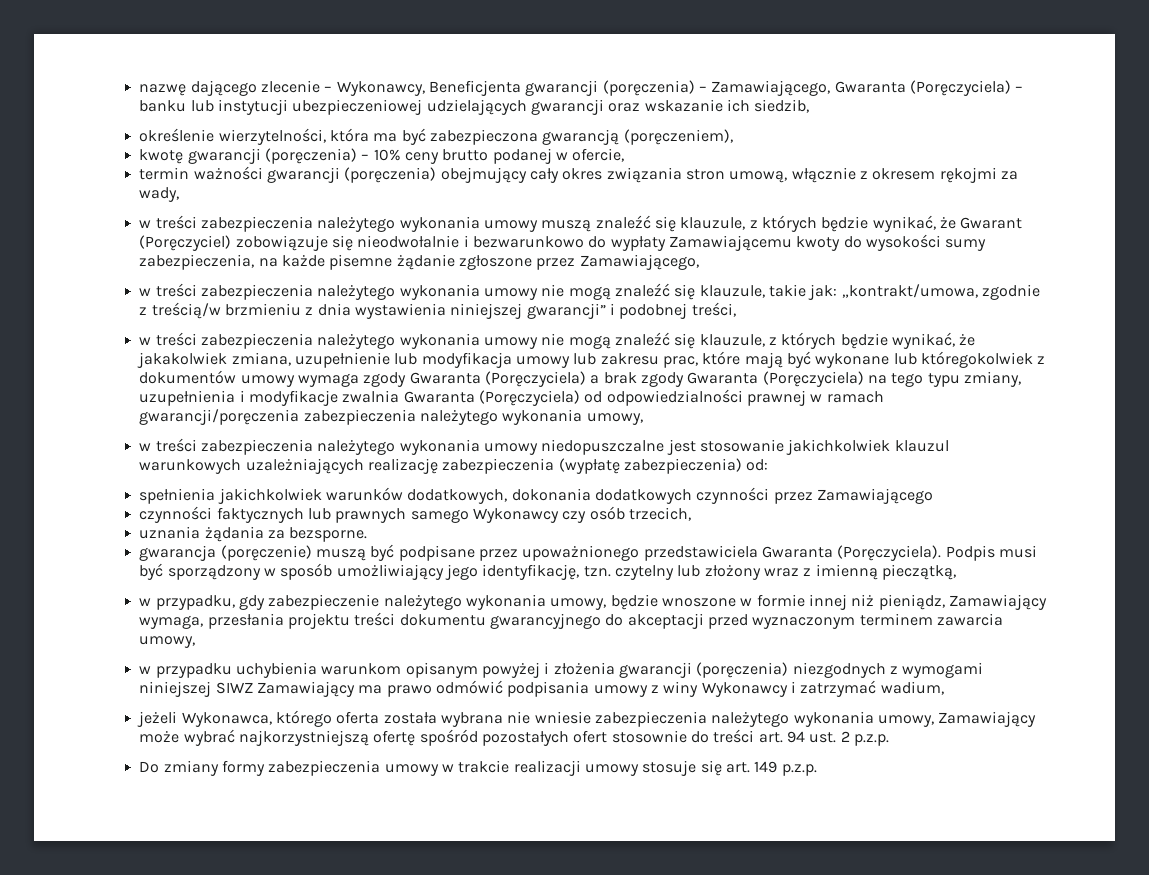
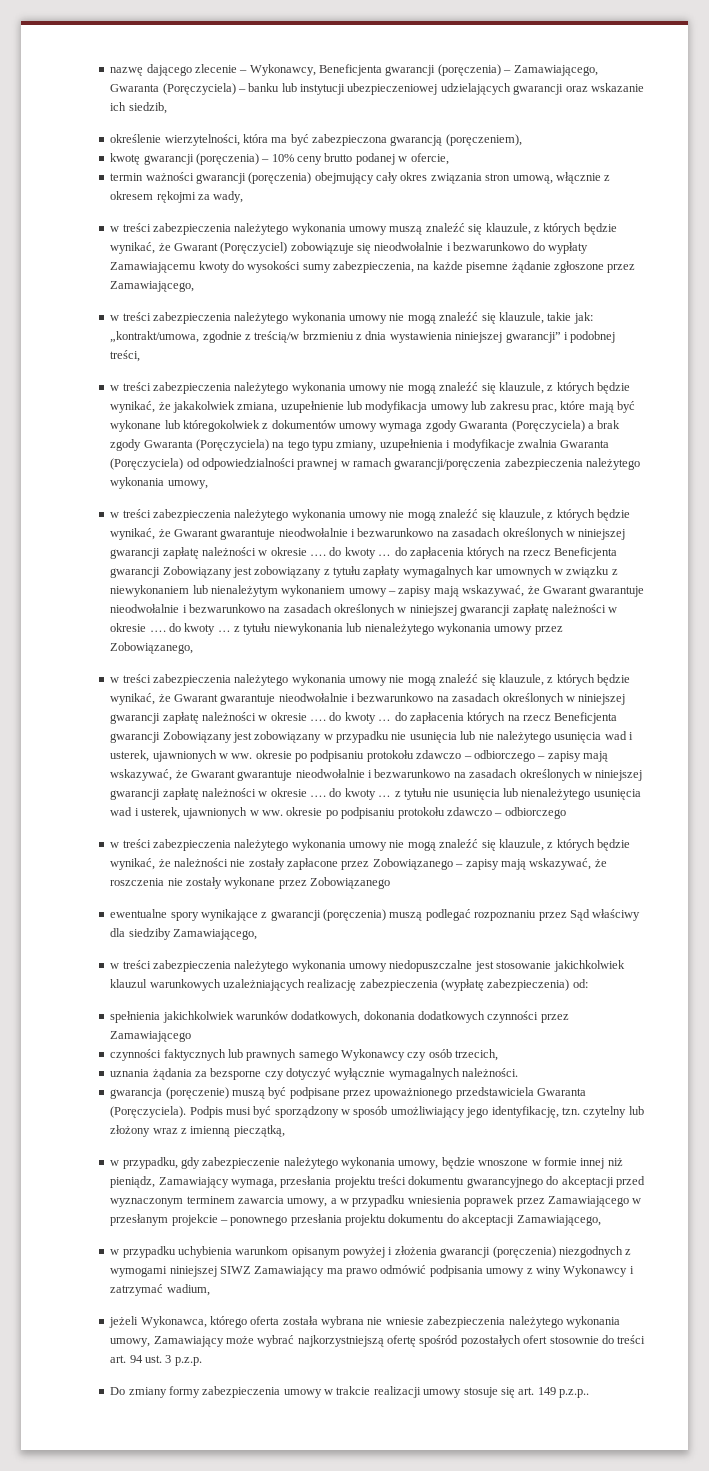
(643, 419) none -> [110,509,631,521] [110,528,626,540] [110,547,618,559] [110,566,618,578] [110,585,645,597] [110,604,618,616] [110,623,563,635] [110,642,194,654] [110,674,631,686] [110,693,626,705] [110,712,618,724] [110,731,634,743] [110,750,609,762] [110,769,643,781] [110,788,641,800] [110,807,566,819] [110,839,631,851] [110,858,607,870] [110,877,391,889] [110,909,641,921] [110,928,257,940] // w treści zabezpieczenia należytego wykonania umowy nie mogą znaleźć się klauzule, z których będzie wynikać, że Gwarant gwarantuje nieodwołalnie i bezwarunkowo na zasadach określonych w niniejszej gwarancji zapłatę należności w okresie …. do kwoty … do zapłacenia których na rzecz Beneficjenta gwarancji Zobowiązany jest zobowiązany z tytułu zapłaty wymagalnych kar umownych w związku z niewykonaniem lub nienależytym wykonaniem umowy – zapisy mają wskazywać, że Gwarant gwarantuje nieodwołalnie i bezwarunkowo na zasadach określonych w niniejszej gwarancji zapłatę należności w okresie …. do kwoty … z tytułu niewykonania lub nienależytego wykonania umowy przez Zobowiązanego, // w treści zabezpieczenia należytego wykonania umowy nie mogą znaleźć się klauzule, z których będzie wynikać, że Gwarant gwarantuje nieodwołalnie i bezwarunkowo na zasadach określonych w niniejszej gwarancji zapłatę należności w okresie …. do kwoty … do zapłacenia których na rzecz Beneficjenta gwarancji Zobowiązany jest zobowiązany w przypadku nie usunięcia lub nie należytego usunięcia wad i usterek, ujawnionych w ww. okresie po podpisaniu protokołu zdawczo – odbiorczego – zapisy mają wskazywać, że Gwarant gwarantuje nieodwołalnie i bezwarunkowo na zasadach określonych w niniejszej gwarancji zapłatę należności w okresie …. do kwoty … z tytułu nie usunięcia lub nienależytego usunięcia wad i usterek, ujawnionych w ww. okresie po podpisaniu protokołu zdawczo – odbiorczego // w treści zabezpieczenia należytego wykonania umowy nie mogą znaleźć się klauzule, z których będzie wynikać, że należności nie zostały zapłacone przez Zobowiązanego – zapisy mają wskazywać, że roszczenia nie zostały wykonane przez Zobowiązanego // ewentualne spory wynikające z gwarancji (poręczenia) muszą podlegać rozpoznaniu przez Sąd właściwy dla siedziby Zamawiającego,
[289,527,368,542] bezsporne. -> [210,1068,519,1080] bezsporne czy dotyczyć wyłącznie wymagalnych należności.
(196, 642) none -> [330,1195,642,1207] [110,1214,601,1226] a w przypadku wniesienia poprawek przez Zamawiającego w przesłanym projekcie – ponownego przesłania projektu dokumentu do akceptacji Zamawiającego,
[840,731,850,742] 2 -> [165,1355,172,1363] 3
[781,764,817,776] p.z.p. -> [559,1389,590,1398] p.z.p..

